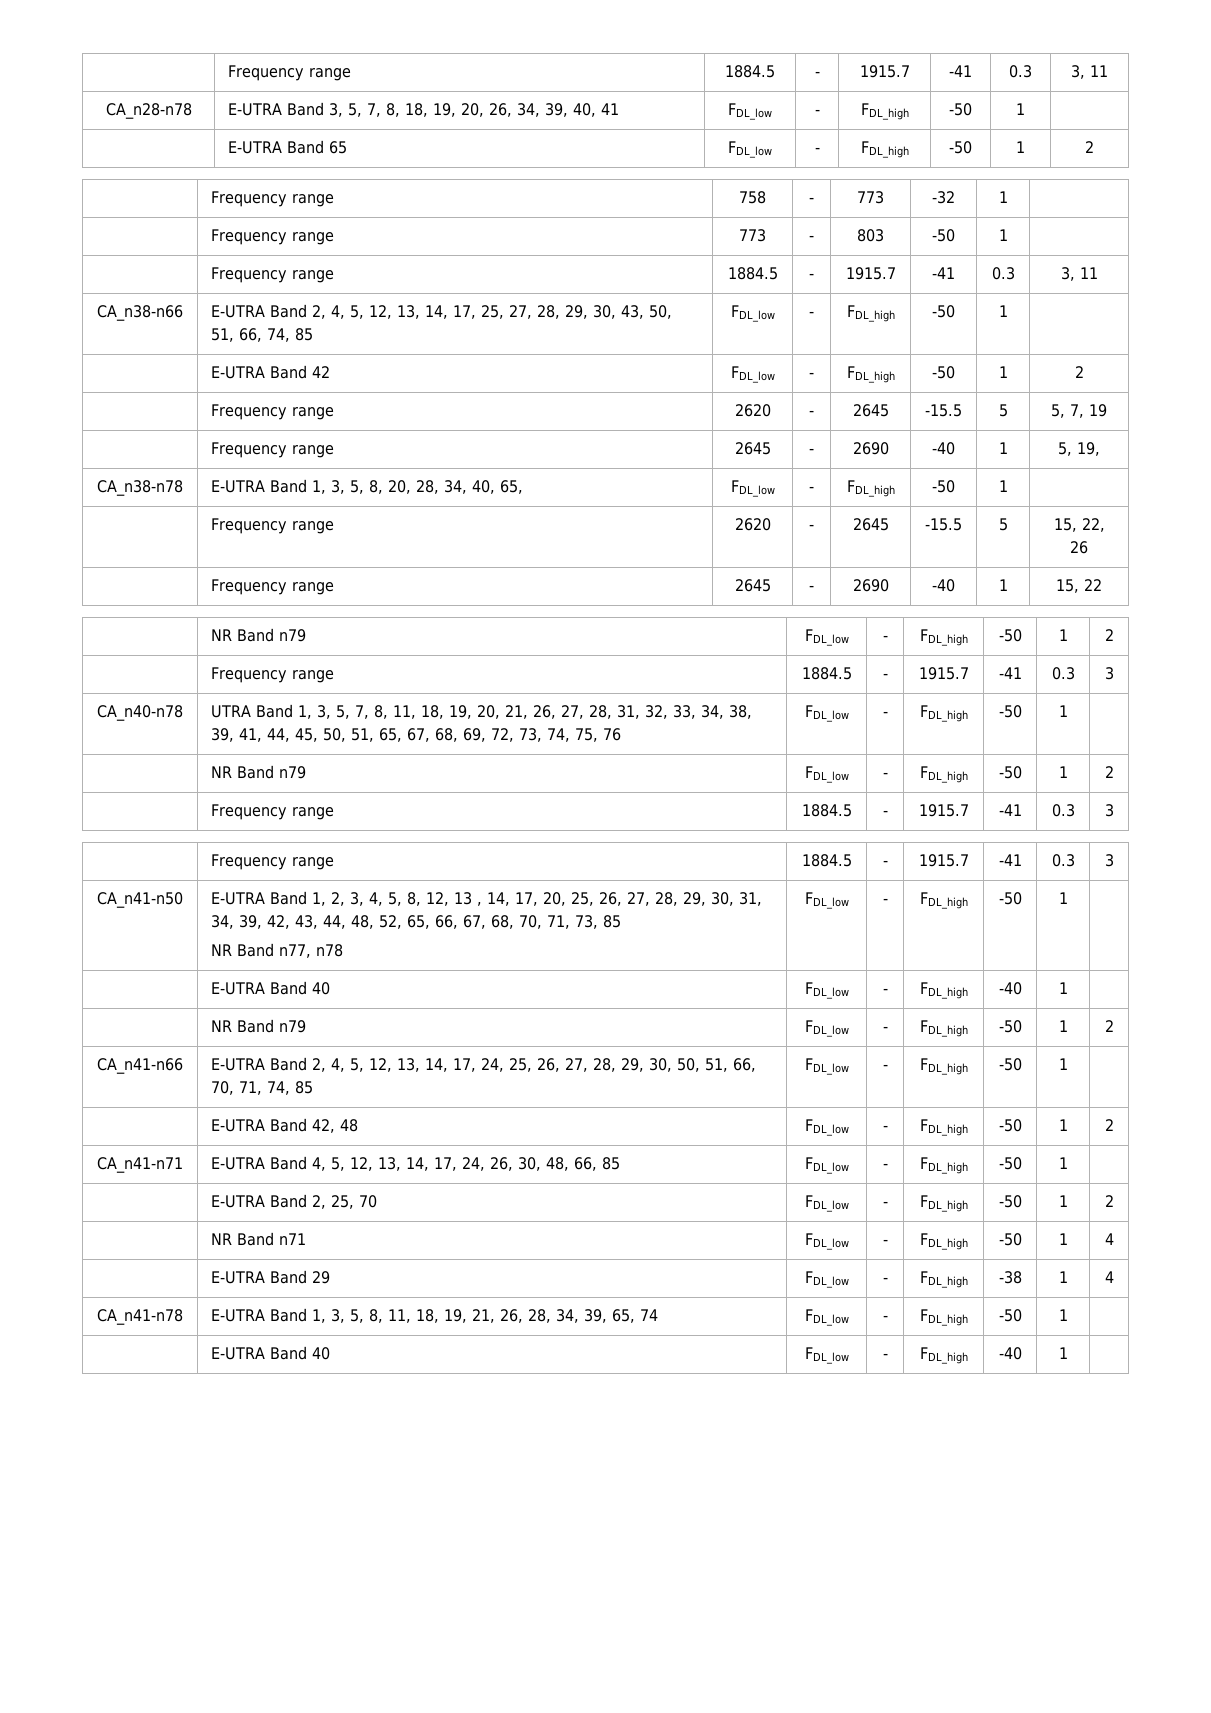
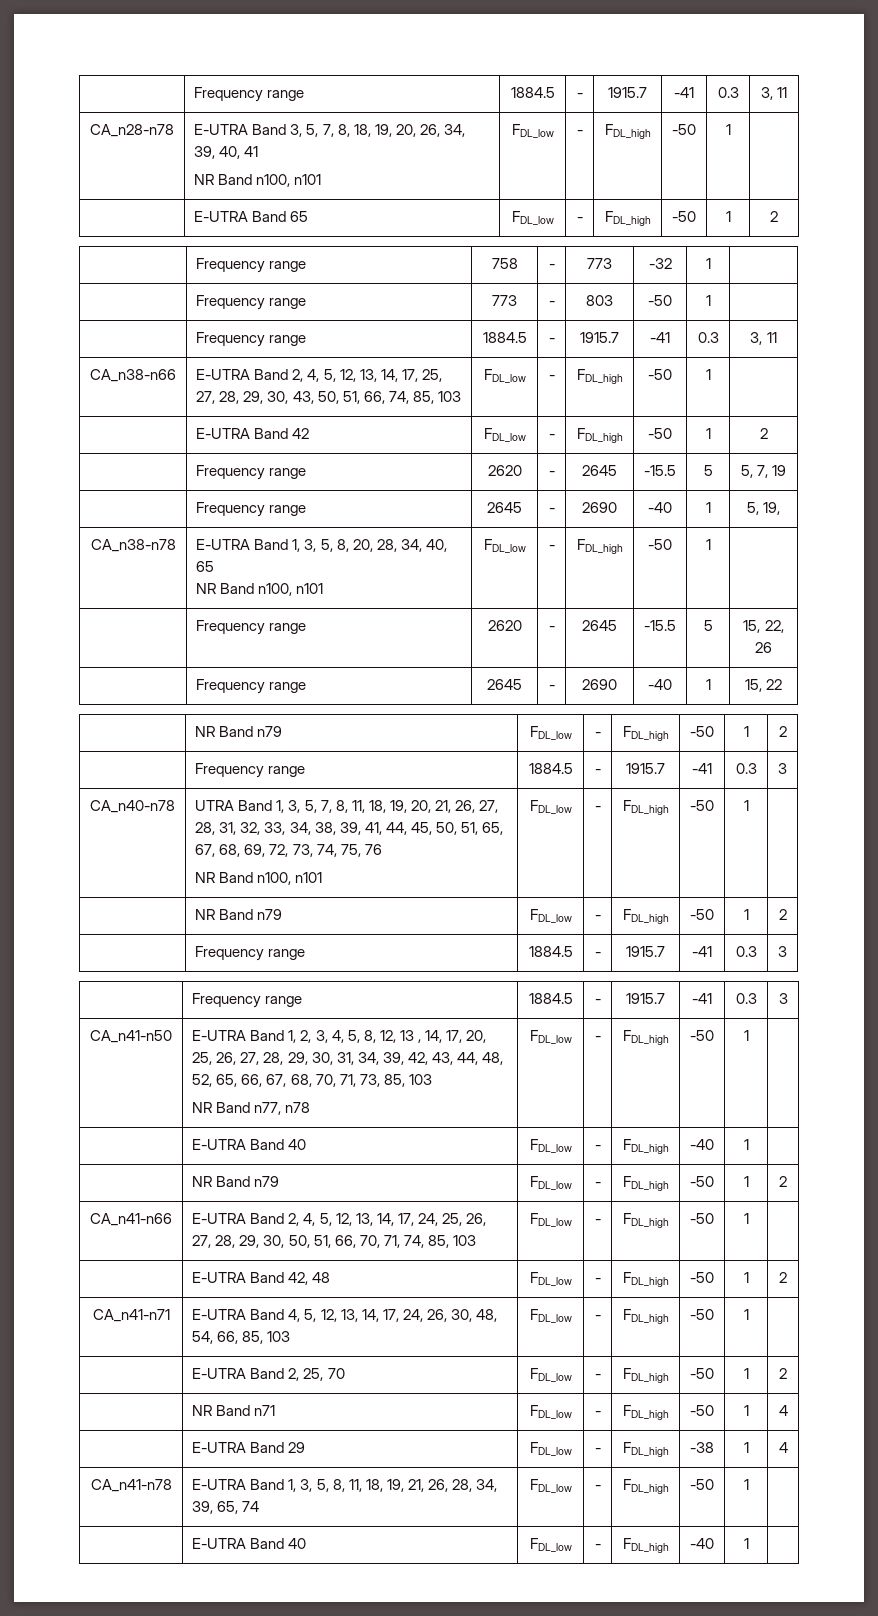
(620, 109) none -> [194,174,322,187] // NR Band n100, n101
[295,328,314,341] 85 -> [412,391,461,404] 85, 103
[500,480,524,494] 65, -> [196,561,215,572] [196,583,324,596] 65 // NR Band n100, n101
(622, 734) none -> [195,872,323,885] // NR Band n100, n101
[603,915,622,928] 85 -> [383,1074,432,1087] 85, 103
[295,1081,314,1094] 85 -> [427,1235,476,1248] 85, 103
[574,1157,621,1171] 66, 85 -> [192,1331,291,1344] 54, 66, 85, 103

